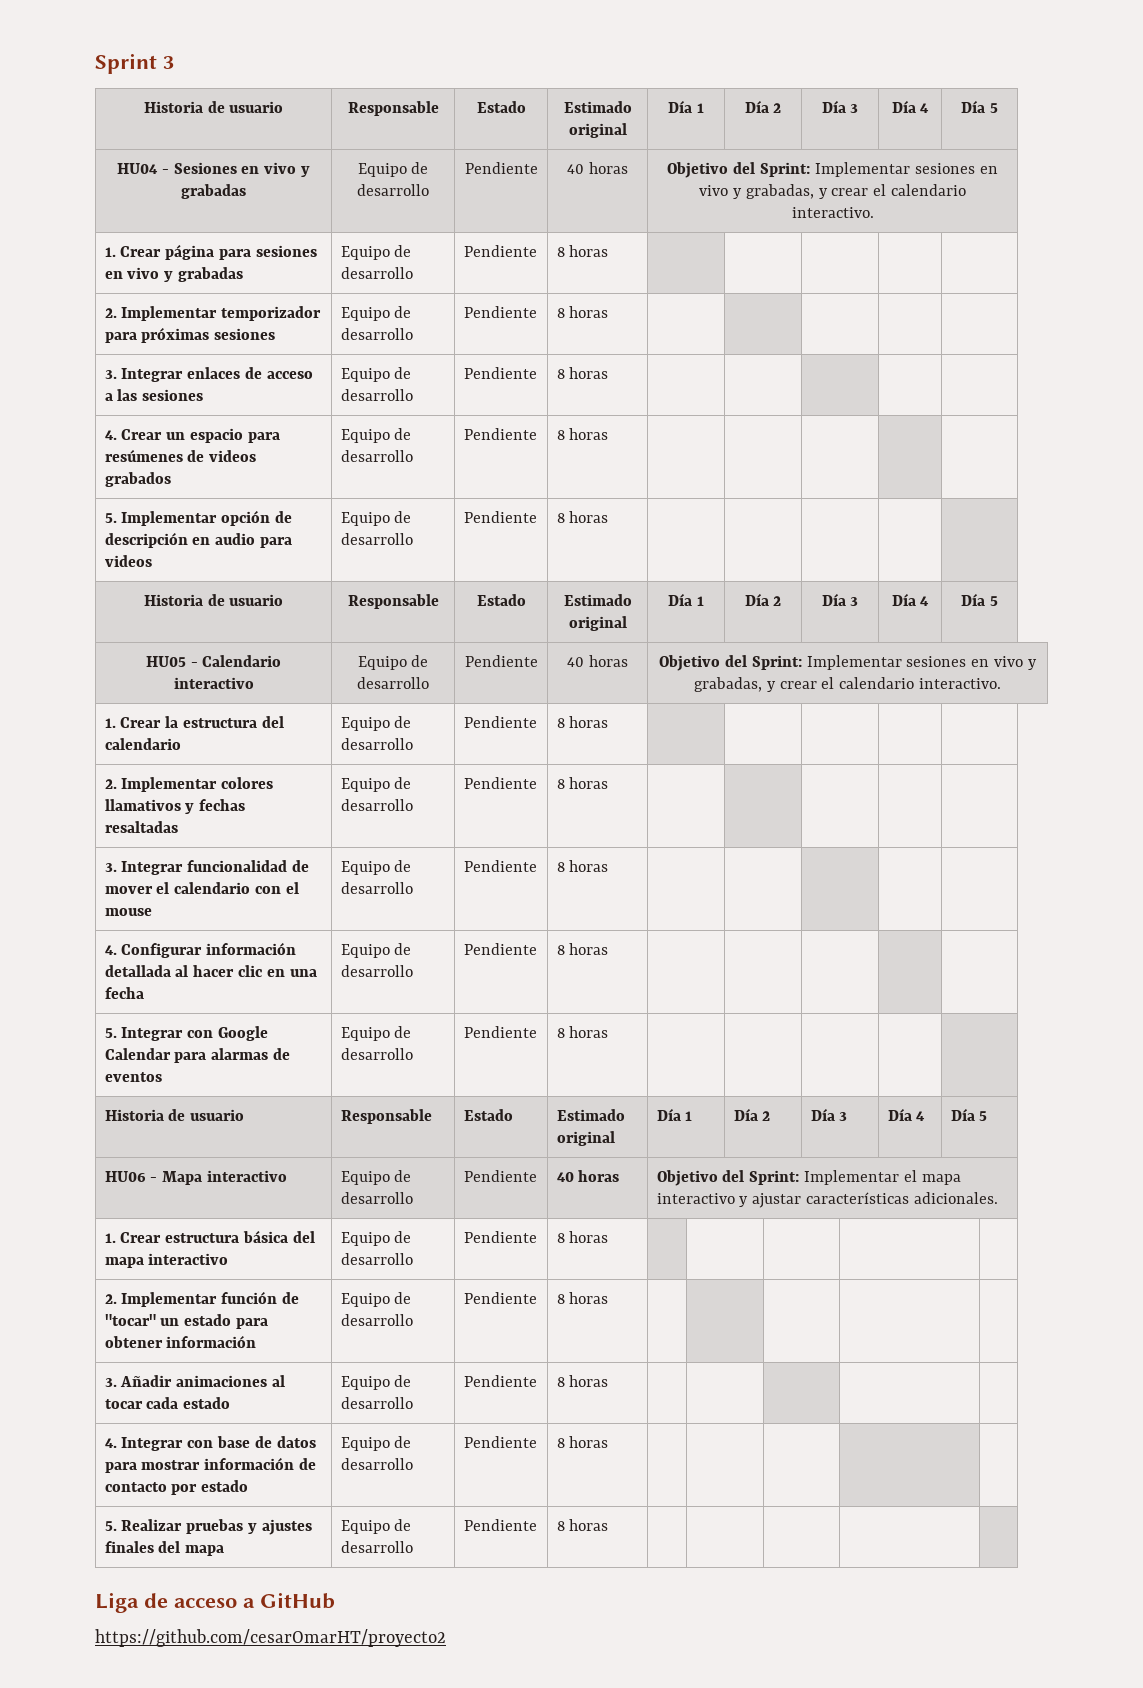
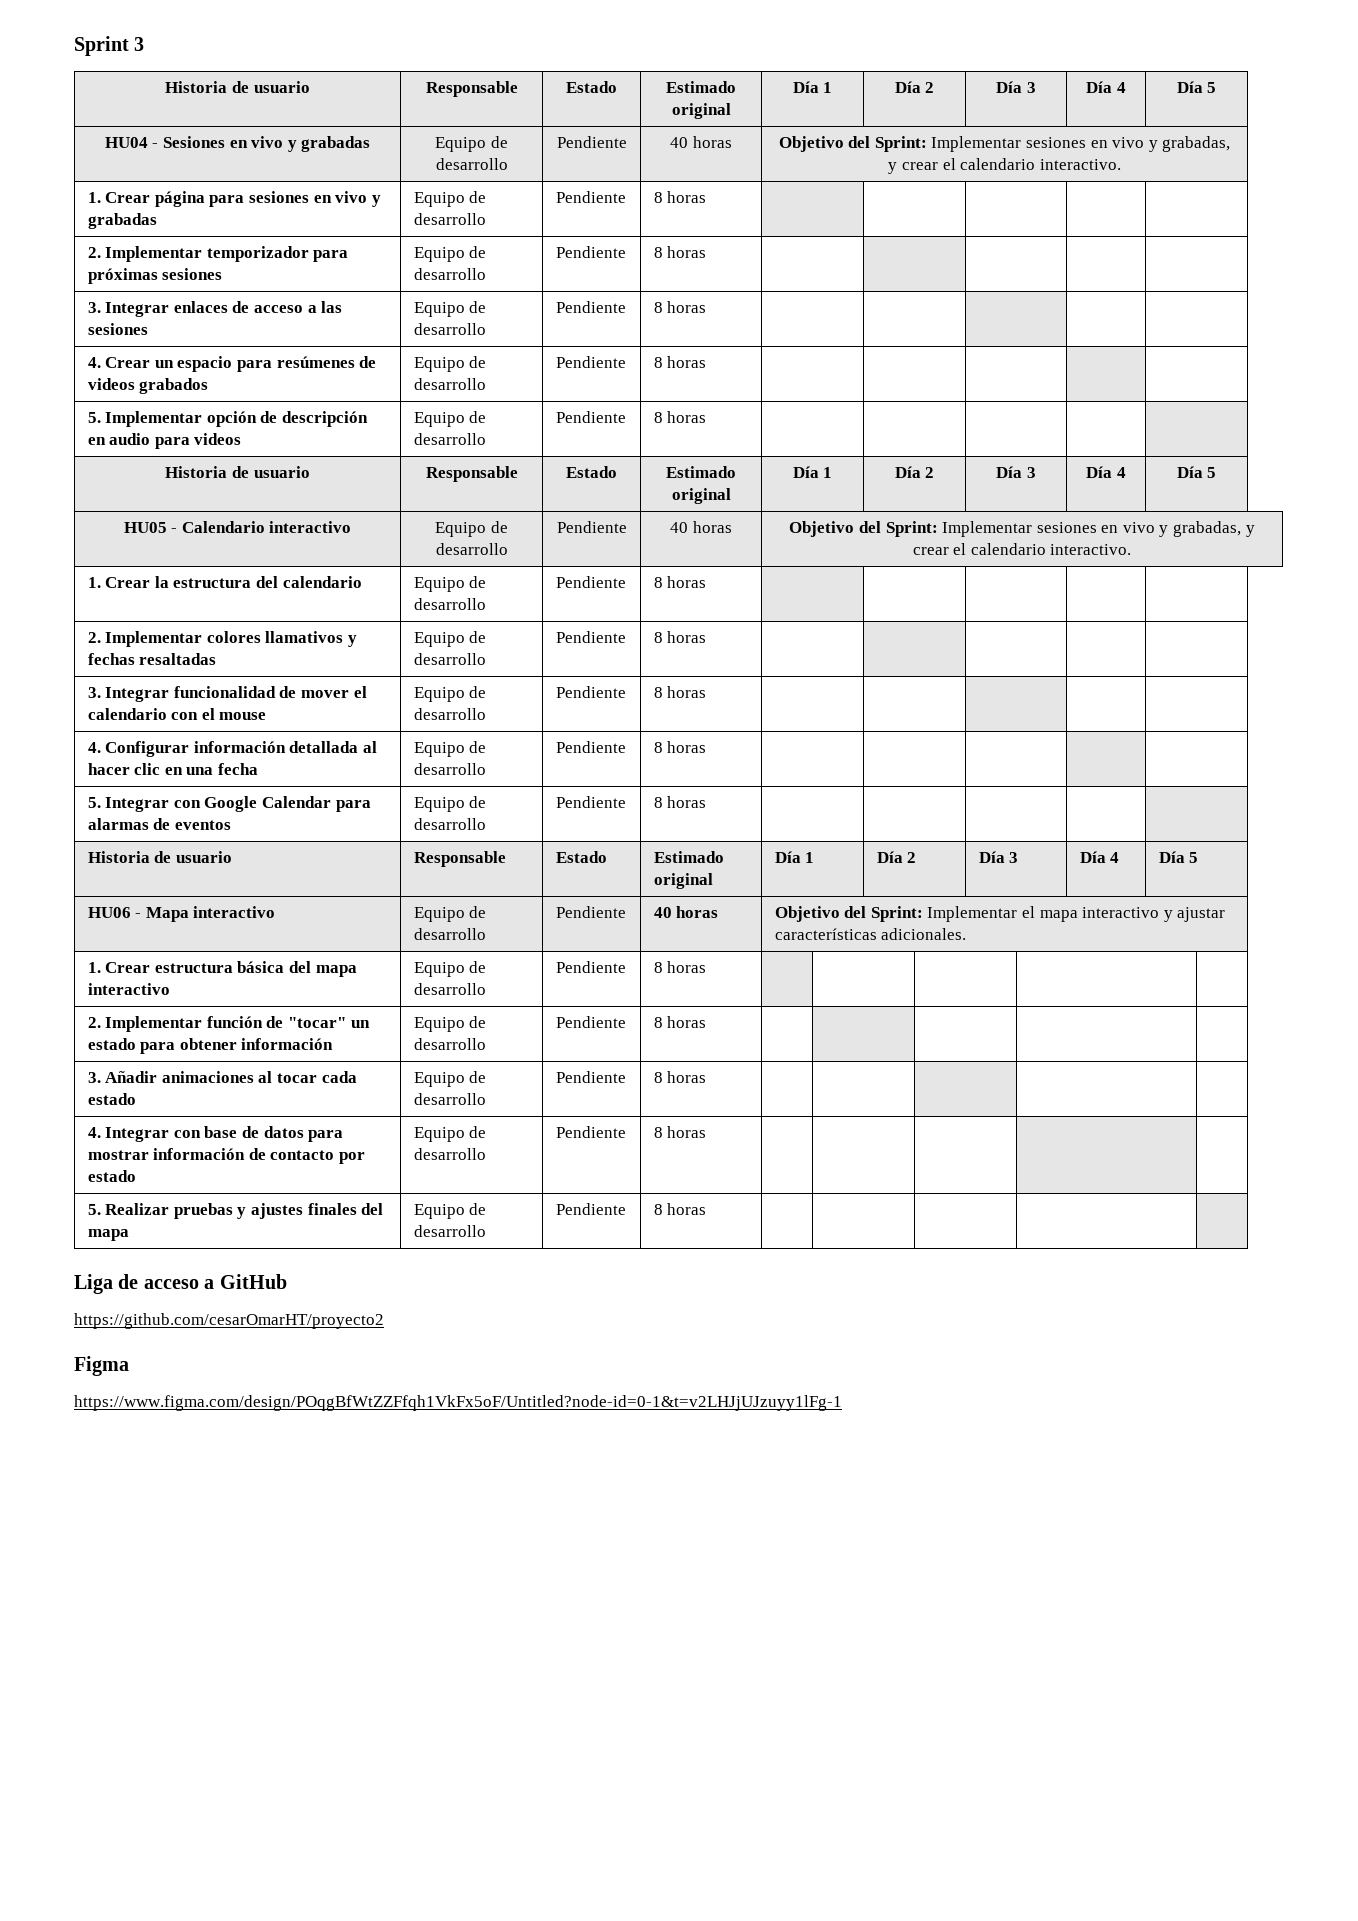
(446, 1638) none -> [74,1356,129,1376] [74,1395,842,1411] // Figma // https://www.figma.com/design/POqgBfWtZZFfqh1VkFx5oF/Untitled?node-id=0-1&t=v2LHJjUJzuyy1lFg-1

